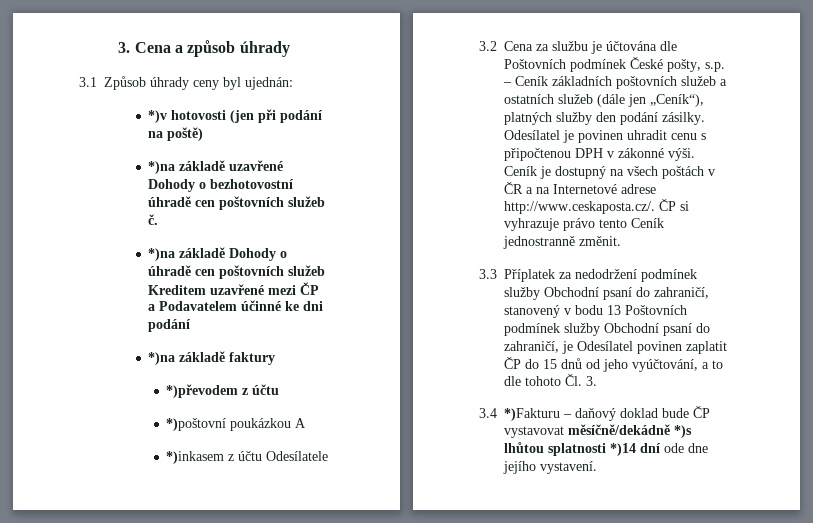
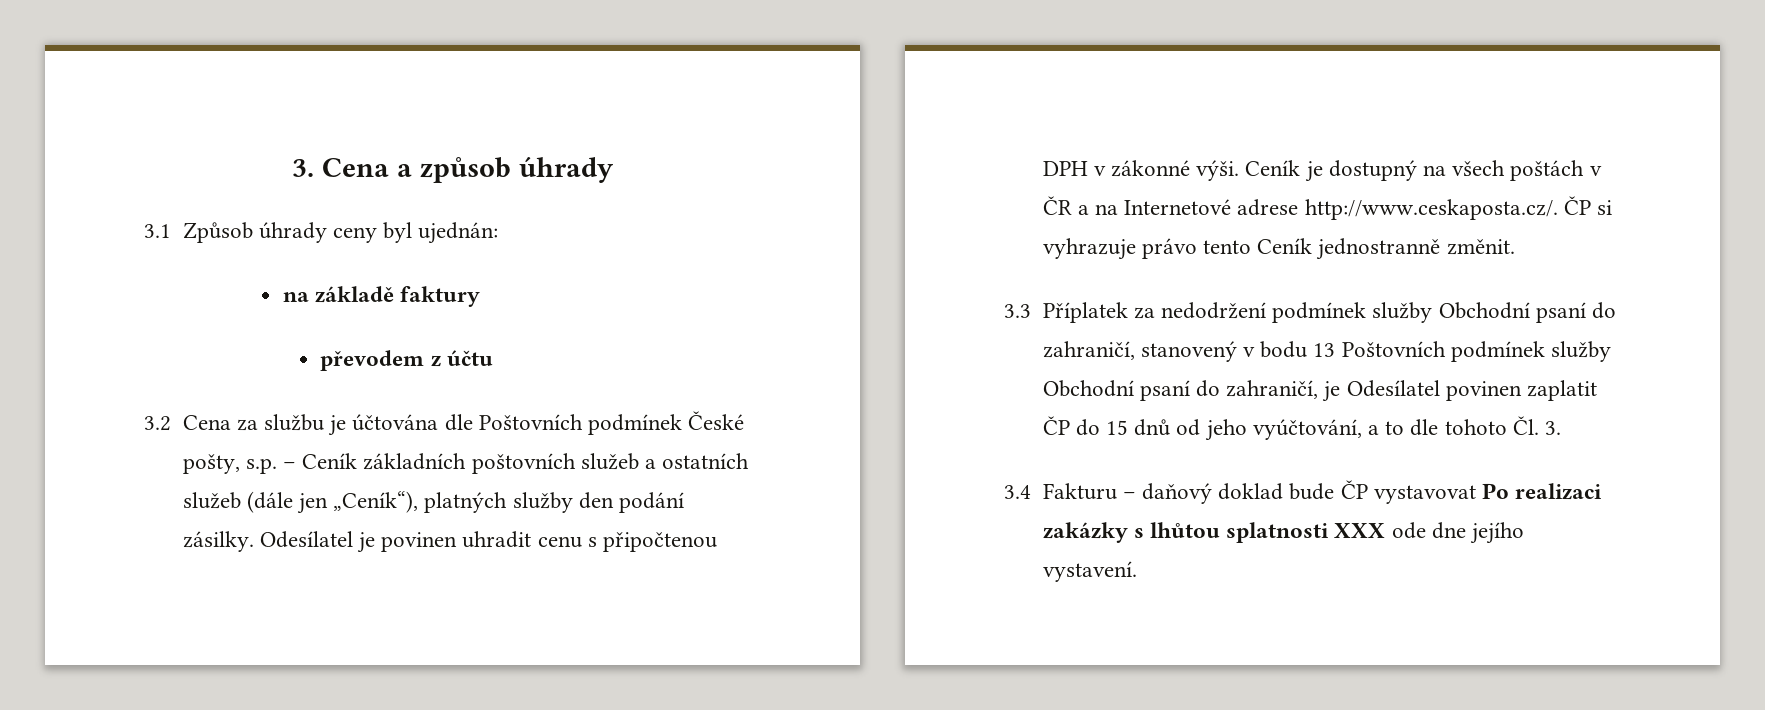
[148,109,324,123] [148,127,204,141] [148,160,284,174] [148,179,295,192] [148,196,326,210] [148,214,159,225] [148,247,288,261] [148,265,326,279] [148,282,320,295] [148,300,324,311] [148,319,192,332] [148,352,176,365] *)v hotovosti (jen při podání na poště) // *)na základě uzavřené Dohody o bezhotovostní úhradě cen poštovních služeb č. // *)na základě Dohody o úhradě cen poštovních služeb Kreditem uzavřené mezi ČP a Podavatelem účinné ke dni podání // *)na -> [282,292,309,302] na
[166,384,280,398] [166,418,307,431] [166,451,329,464] *)převodem z účtu // *)poštovní poukázkou A // *)inkasem z účtu Odesílatele -> [320,350,493,371] převodem z účtu
[504,408,560,421] *)Fakturu -> [1042,483,1117,500] Fakturu
[568,424,692,438] [504,442,661,456] měsíčně/dekádně *)s lhůtou splatnosti *)14 dní -> [1481,483,1603,500] [1042,522,1386,543] Po realizaci zakázky s lhůtou splatnosti XXX

